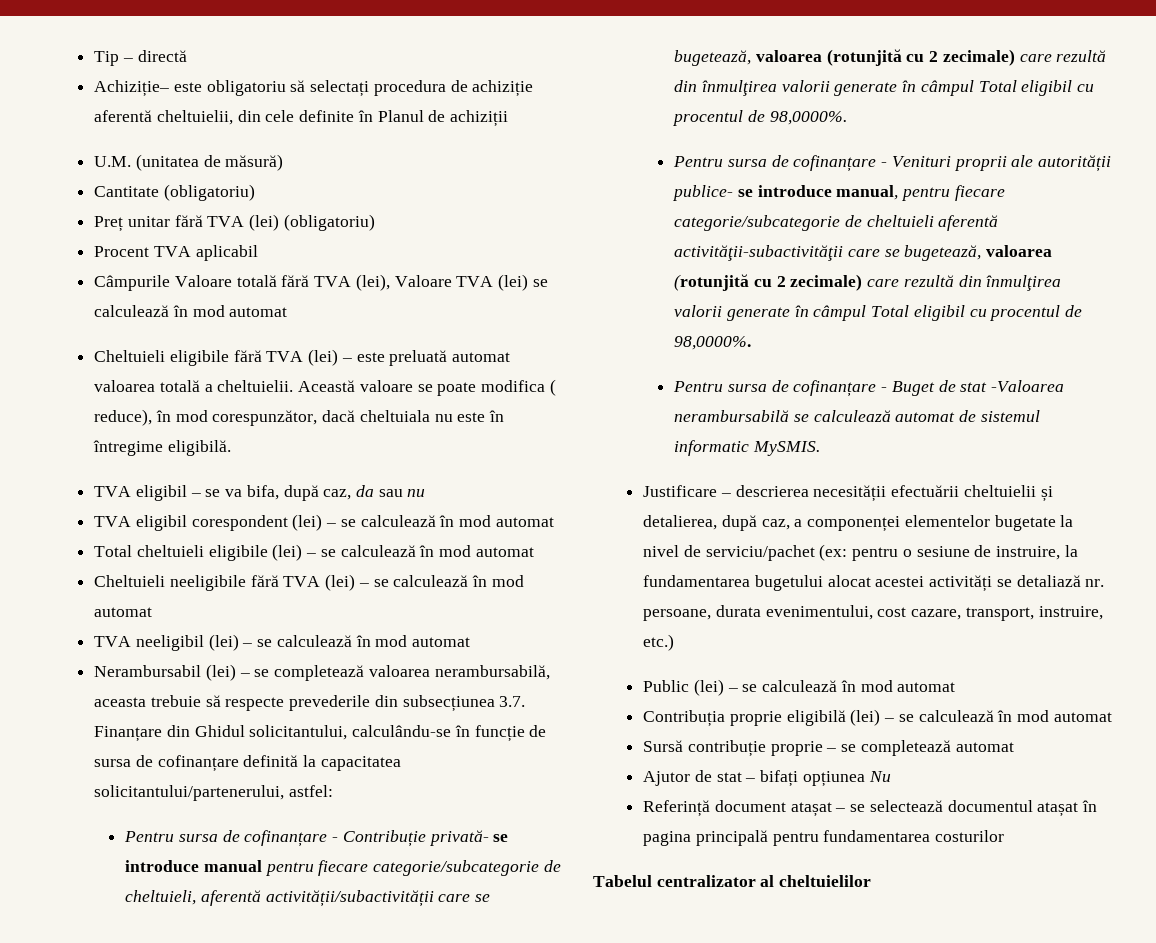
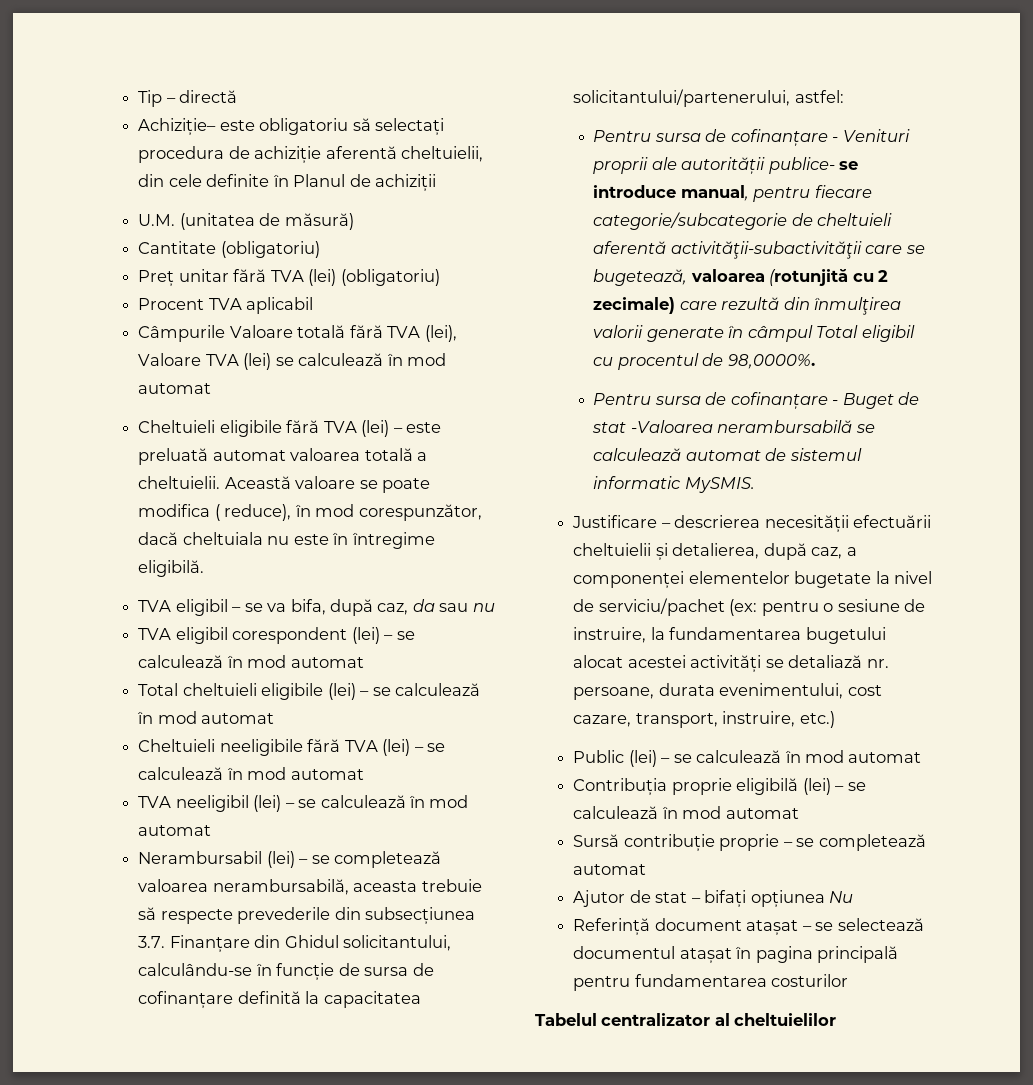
[124,830,509,847] [125,860,561,876] [125,890,491,907] [674,49,1107,66] [674,80,1094,96] [672,110,847,126] // Pentru sursa de cofinanțare - Contribuție privată- se introduce manual pentru fiecare categorie/subcategorie de cheltuieli, aferentă activității/subactivității care se bugetează, valoarea (rotunjită cu 2 zecimale) care rezultă din înmulţirea valorii generate în câmpul Total eligibil cu procentul de 98,0000%. -> (844, 96) none

